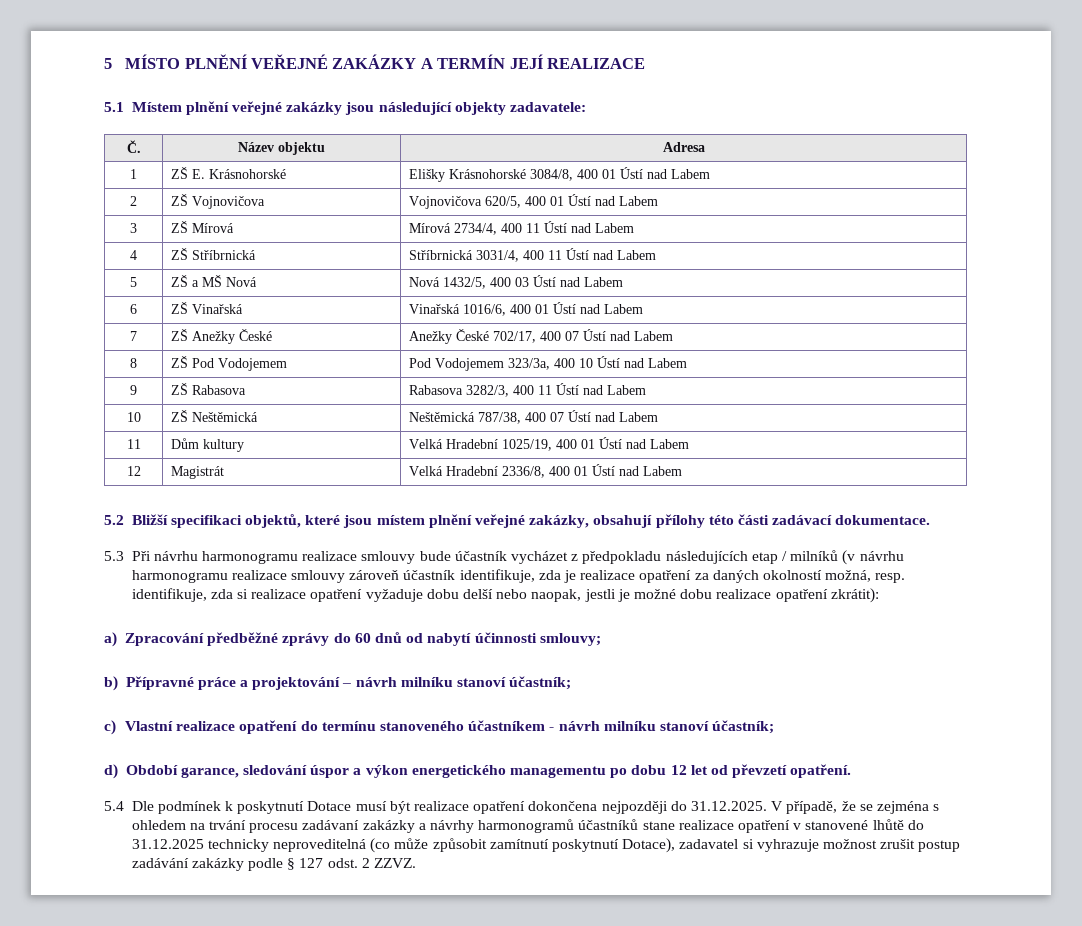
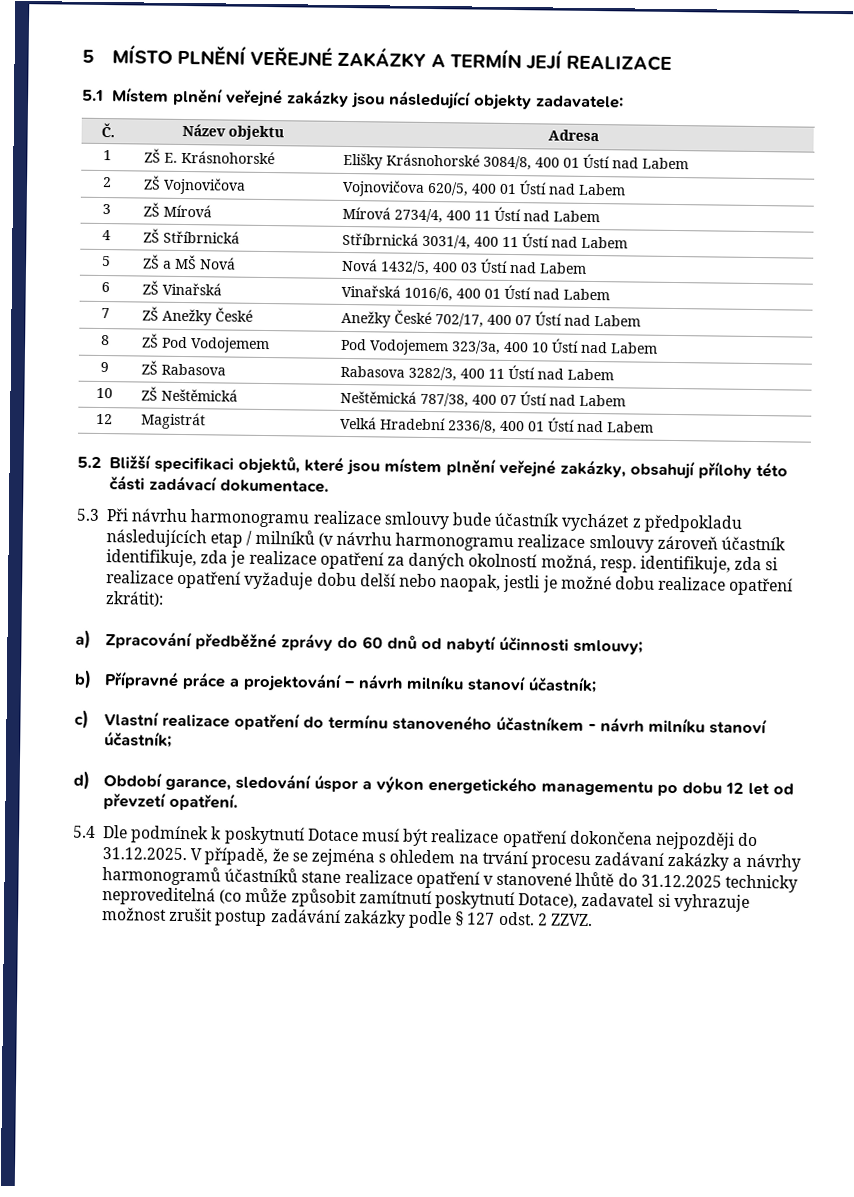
[126,439,141,449] [171,438,245,452] [409,437,690,451] // 11 | Dům kultury | Velká Hradební 1025/19, 400 01 Ústí nad Labem -> (626, 400) none

